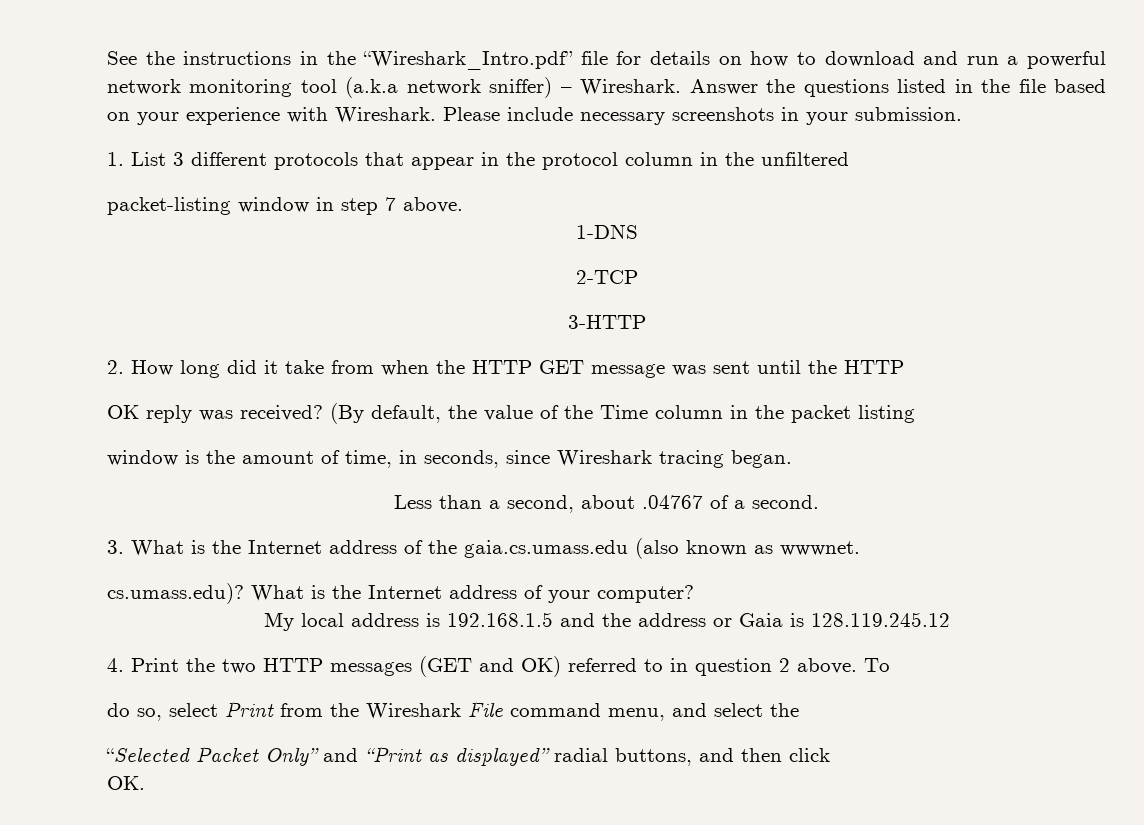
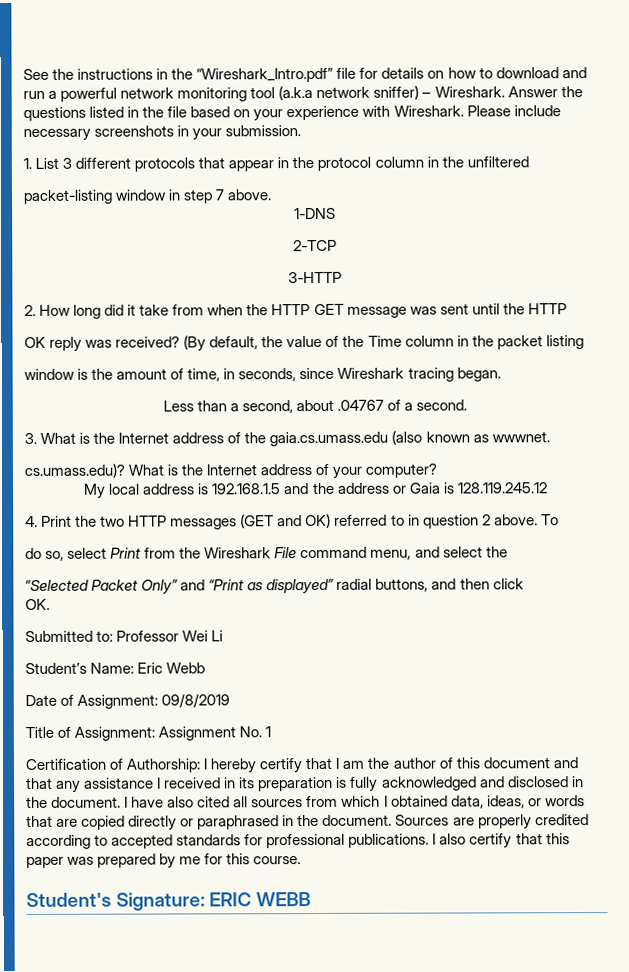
(145, 783) none -> [25,630,224,643] [25,662,206,675] [25,693,231,709] [25,726,272,741] [25,757,578,774] [26,776,584,793] [26,795,585,809] [26,814,589,831] [26,833,570,850] [26,853,302,869] [26,892,312,911] // Submitted to: Professor Wei Li // Student’s Name: Eric Webb // Date of Assignment: 09/8/2019 // Title of Assignment: Assignment No. 1 // Certification of Authorship: I hereby certify that I am the author of this document and that any assistance I received in its preparation is fully acknowledged and disclosed in the document. I have also cited all sources from which I obtained data, ideas, or words that are copied directly or paraphrased in the document. Sources are properly credited according to accepted standards for professional publications. I also certify that this paper was prepared by me for this course. // Student's Signature: ERIC WEBB

